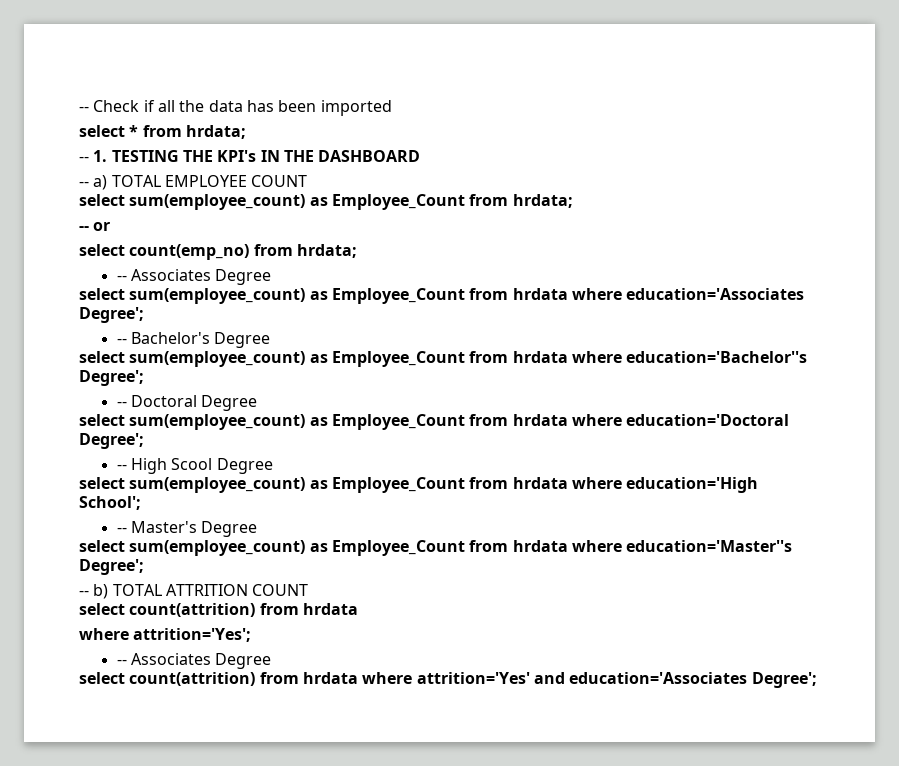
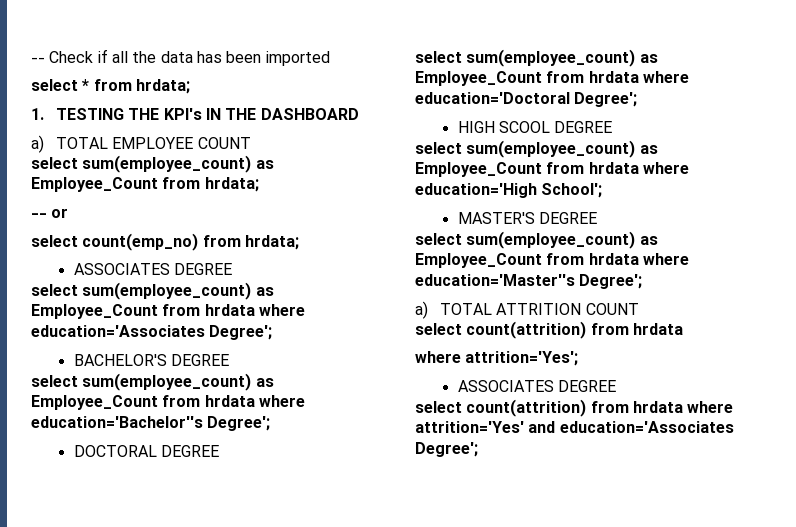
[79,156,89,162] -- -> (190, 86) none
[79,181,89,187] -- -> (359, 114) none
[116,269,272,285] -- Associates Degree -> [73,263,233,275] ASSOCIATES DEGREE
[116,332,271,348] -- Bachelor's Degree -> [73,354,230,366] BACHELOR'S DEGREE
[116,395,258,411] -- Doctoral Degree -> [73,445,220,457] DOCTORAL DEGREE
[116,458,273,474] -- High Scool Degree -> [457,121,613,133] HIGH SCOOL DEGREE
[116,521,258,537] -- Master's Degree -> [457,212,598,224] MASTER'S DEGREE
[79,584,109,599] -- b) -> [415,301,428,319] a)
[116,653,272,669] -- Associates Degree -> [457,380,617,392] ASSOCIATES DEGREE

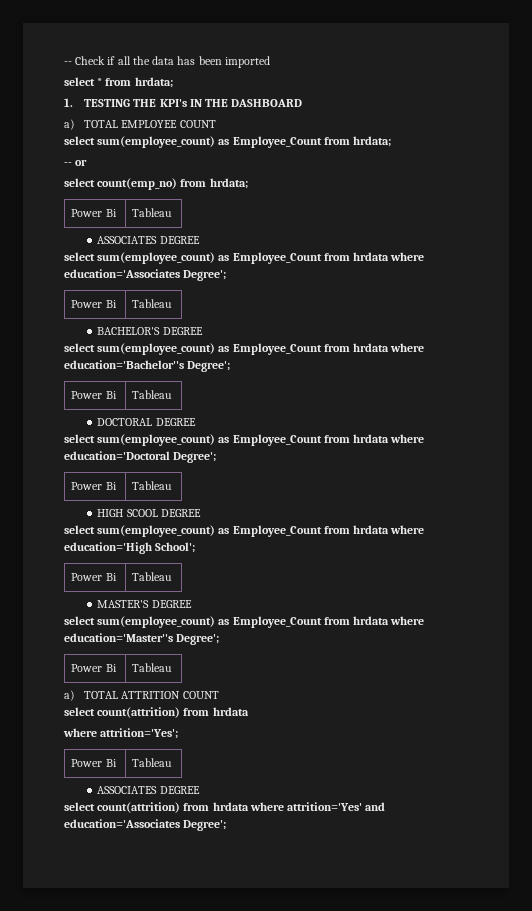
(299, 242) none -> [71,209,117,217] [132,208,173,217] // Power Bi | Tableau
(273, 332) none -> [71,300,117,308] [132,299,173,308] // Power Bi | Tableau
(271, 423) none -> [71,391,117,399] [132,390,173,399] // Power Bi | Tableau
(638, 99) none -> [71,482,117,490] [132,481,173,490] // Power Bi | Tableau
(603, 190) none -> [71,573,117,581] [132,572,173,581] // Power Bi | Tableau
(643, 281) none -> [71,664,117,672] [132,663,173,672] // Power Bi | Tableau
(579, 358) none -> [71,759,117,767] [132,758,173,767] // Power Bi | Tableau

